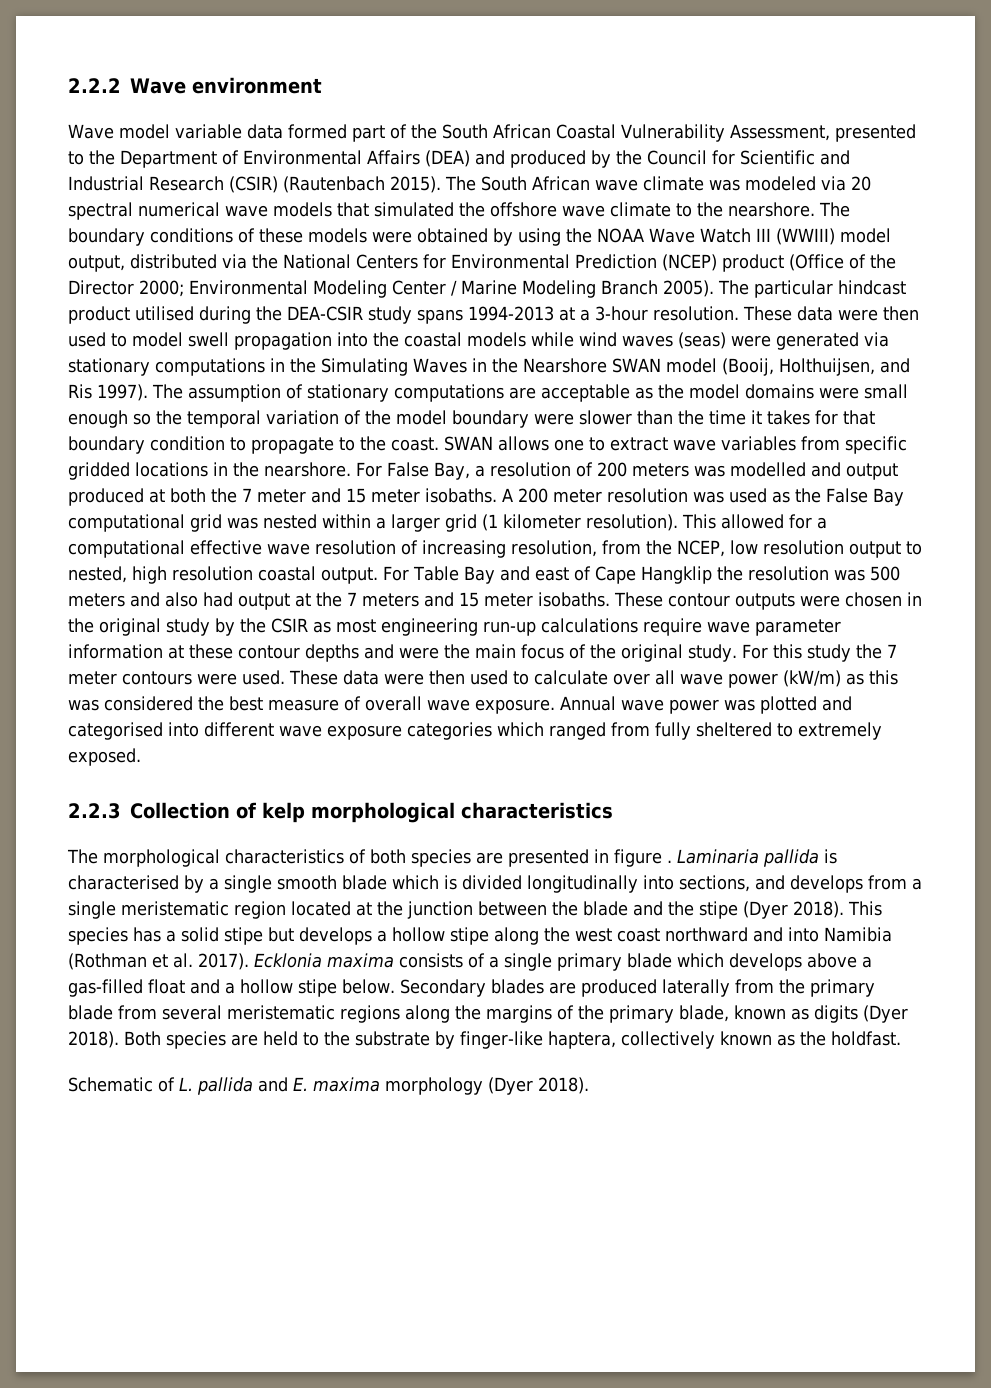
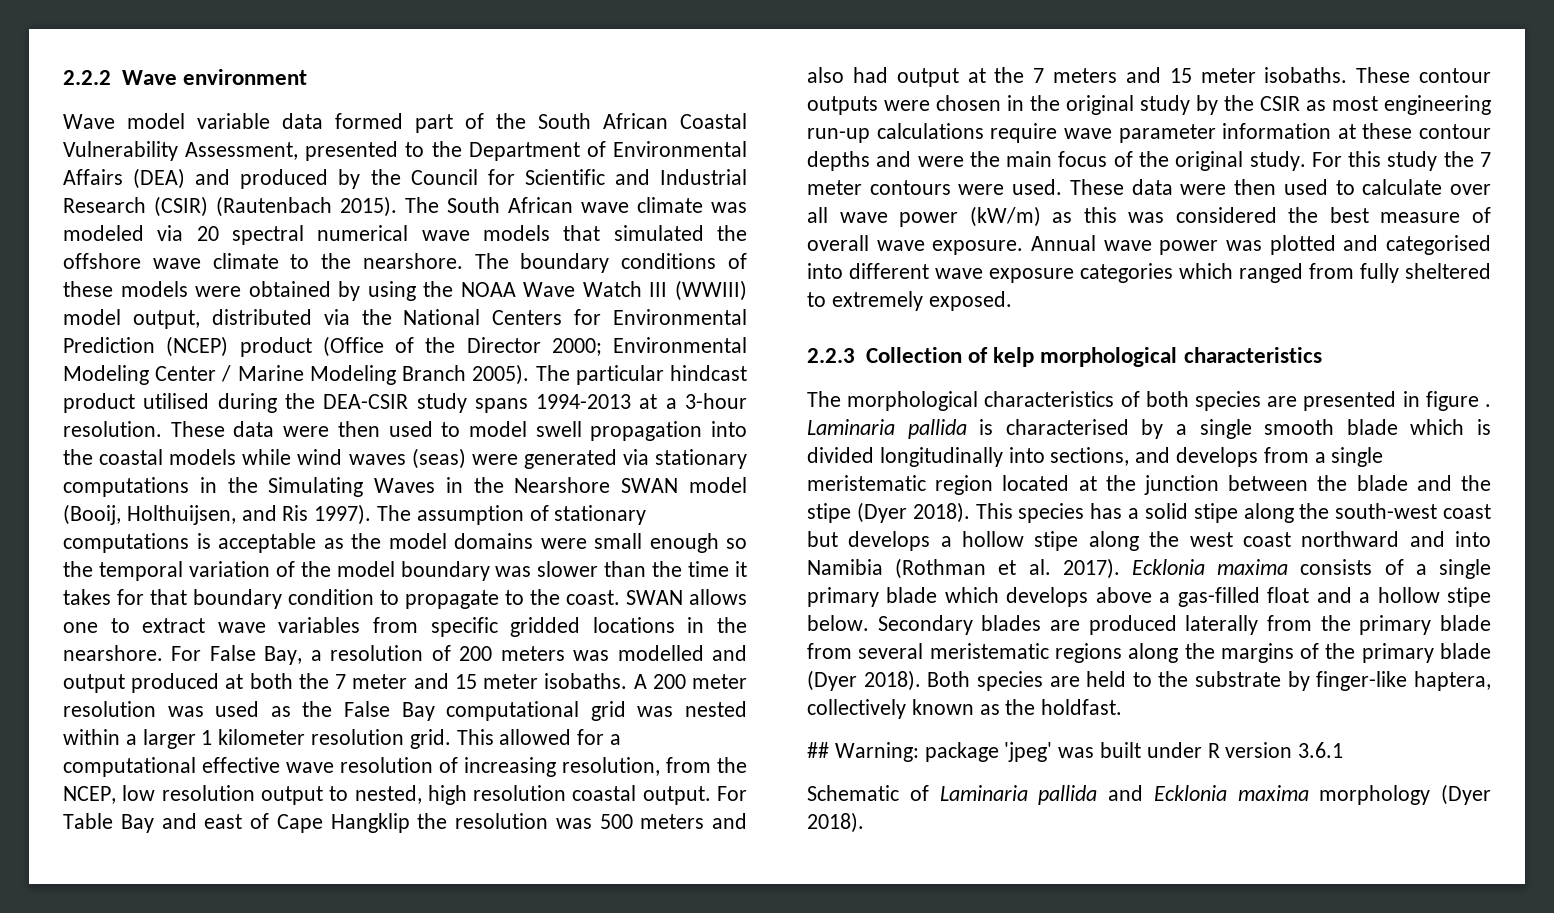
[509,387,536,399] are -> [196,533,211,549] is
[534,413,574,425] were -> [495,566,532,577] was
[445,514,678,532] grid (1 kilometer resolution). -> [201,729,451,749] 1 kilometer resolution grid.
(263, 936) none -> [1243,503,1491,523] along the south-west coast
[679,1005,858,1023] blade, known as digits -> [1440,643,1491,659] blade
(901, 1038) none -> [807,742,1344,762] // ## Warning: package 'jpeg' was built under R version 3.6.1
[179,1077,193,1091] L. -> [939,785,1028,801] Laminaria
[293,1077,308,1091] E. -> [1153,785,1227,801] Ecklonia

